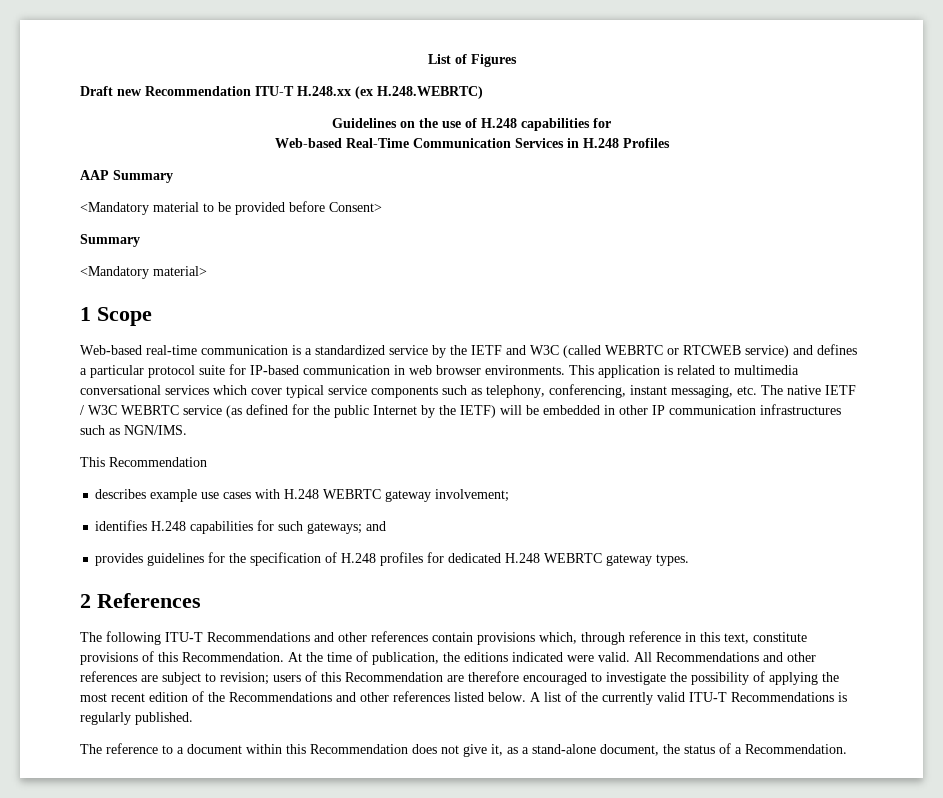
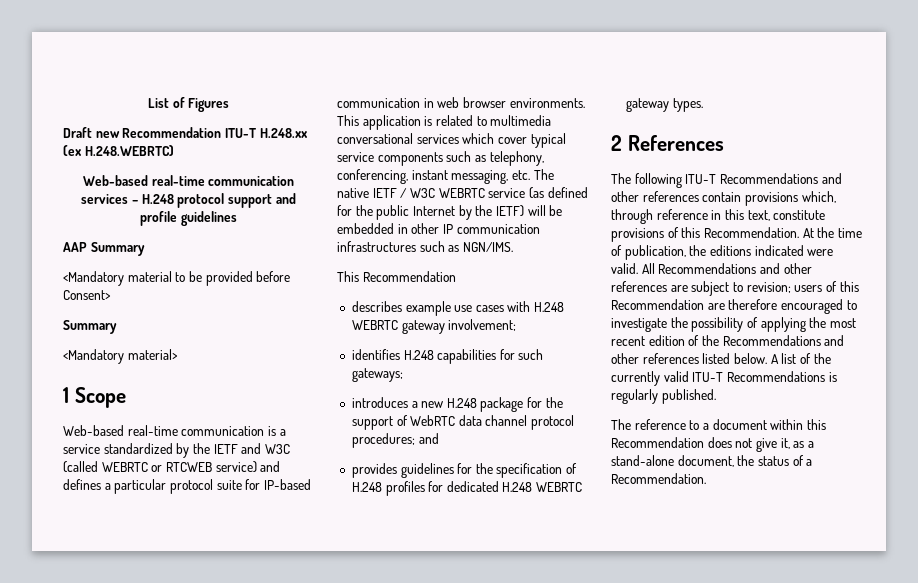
[332,118,611,131] [274,138,670,148] Guidelines on the use of H.248 capabilities for // Web-based Real-Time Communication Services in H.248 Profiles -> [82,175,295,186] [81,193,296,208] [140,211,237,226] Web-based real-time communication services – H.248 protocol support and profile guidelines
[315,345,428,355] standardized service -> [63,443,173,454] service standardized
(363, 528) none -> [351,397,563,412] [351,415,575,430] [351,433,415,448] // introduces a new H.248 package for the support of WebRTC data channel protocol procedures;

